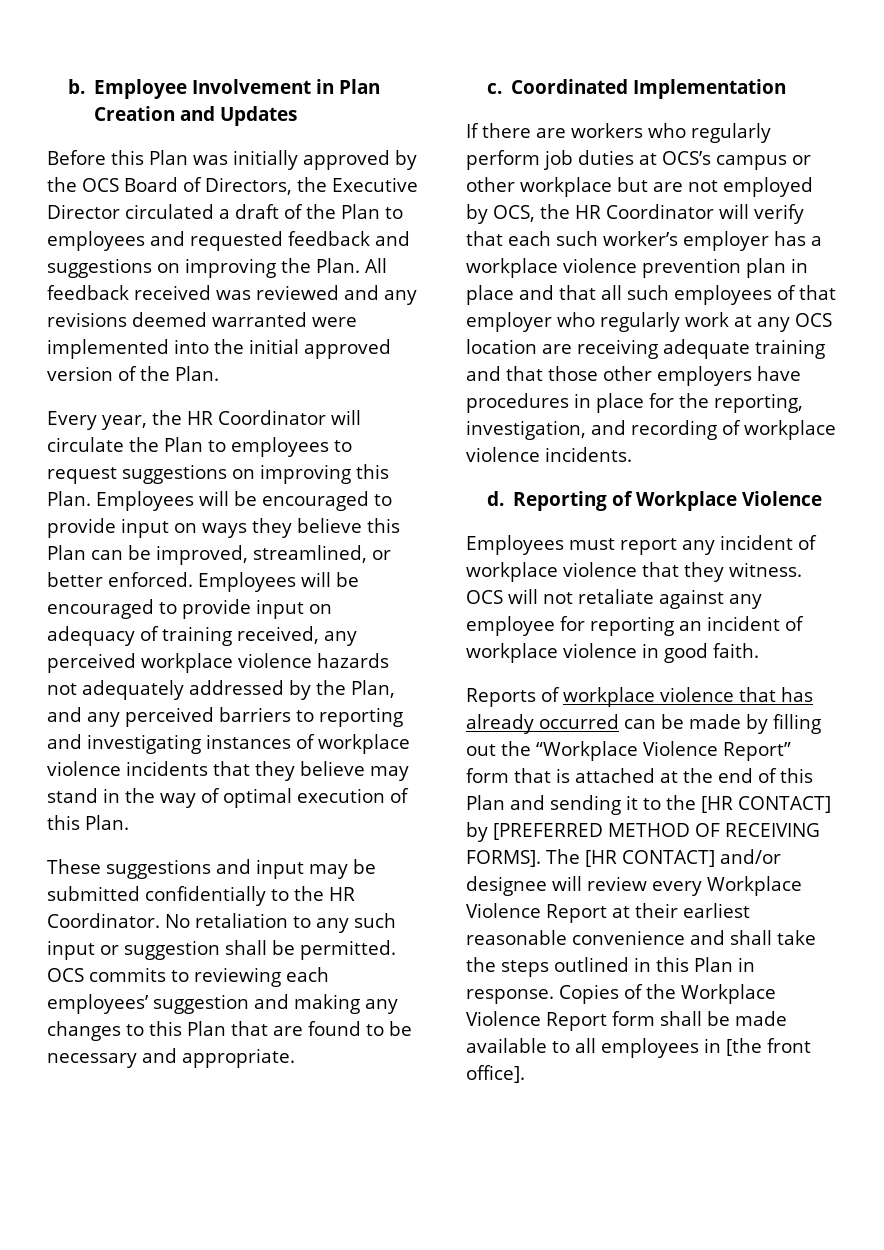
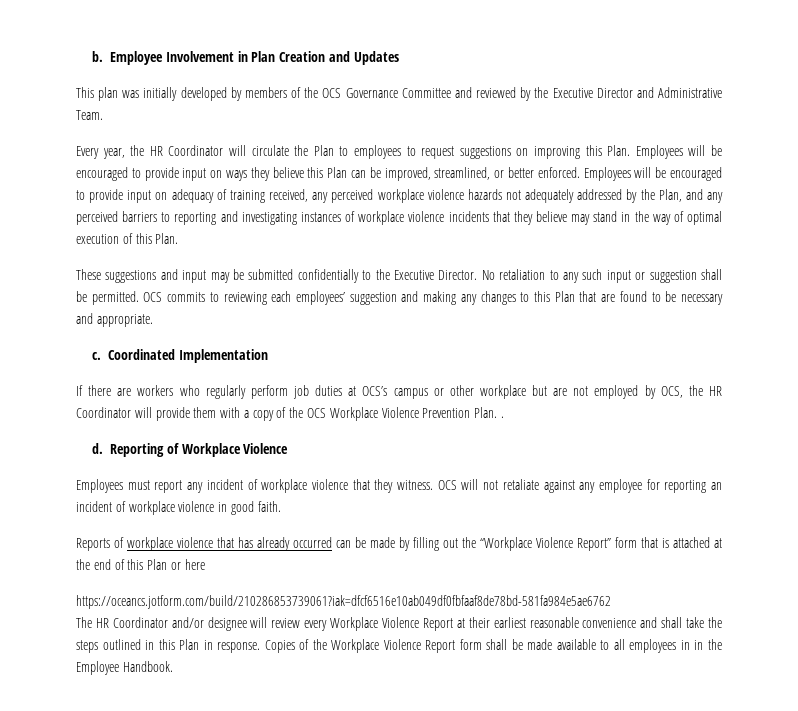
[47,150,417,170] [47,177,418,195] [47,204,403,219] [47,231,410,251] [47,258,387,278] [47,285,417,305] [47,312,357,327] [47,339,391,359] [47,366,219,381] Before this Plan was initially approved by the OCS Board of Directors, the Executive Director circulated a draft of the Plan to employees and requested feedback and suggestions on improving the Plan. All feedback received was reviewed and any revisions deemed warranted were implemented into the initial approved version of the Plan. -> [76,87,722,101] [76,110,103,120] This plan was initially developed by members of the OCS Governance Committee and reviewed by the Executive Director and Administrative Team.
[329,887,355,901] [47,913,160,928] HR Coordinator. -> [394,270,478,280] Executive Director.
[754,204,804,224] [466,231,823,251] [466,258,808,278] [466,285,836,305] [466,312,832,332] [466,339,825,359] [466,366,801,386] [466,393,803,413] [466,420,836,440] [466,447,632,462] verify that each such worker’s employer has a workplace violence prevention plan in place and that all such employees of that employer who regularly work at any OCS location are receiving adequate training and that those other employers have procedures in place for the reporting, investigation, and recording of workplace violence incidents. -> [155,407,504,421] provide them with a copy of the OCS Workplace Violence Prevention Plan. .
[510,795,831,815] [466,822,820,842] [466,849,715,867] and sending it to the [HR CONTACT] by [PREFERRED METHOD OF RECEIVING FORMS]. The [HR CONTACT] -> [170,559,205,570] [76,595,611,609] [76,617,168,628] or here // https://oceancs.jotform.com/build/210286853739061?iak=dfcf6516e10ab049df0fbfaaf8de78bd-581fa984e5ae6762 // The HR Coordinator
[726,1038,811,1056] [466,1065,525,1083] [the front office]. -> [694,639,722,650] [76,661,173,675] in the Employee Handbook.

